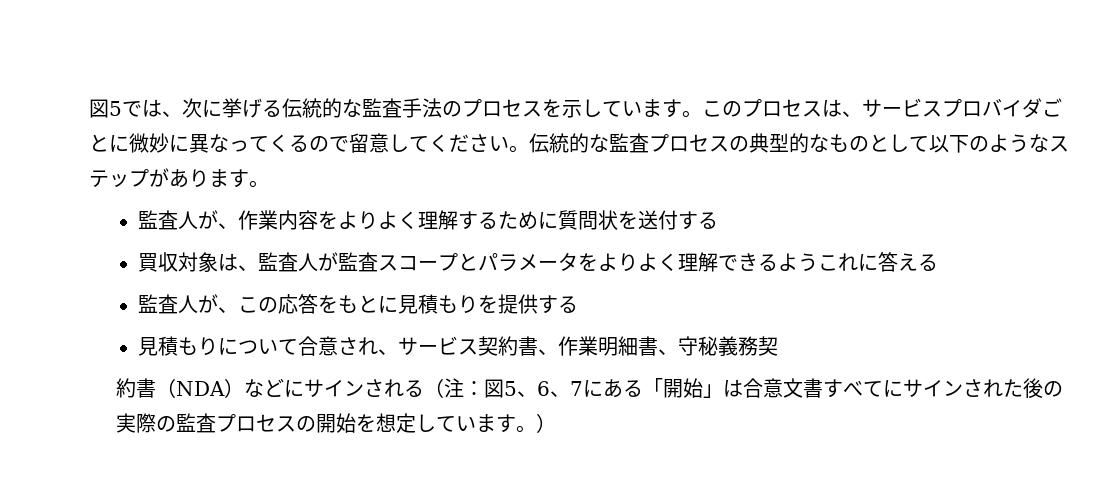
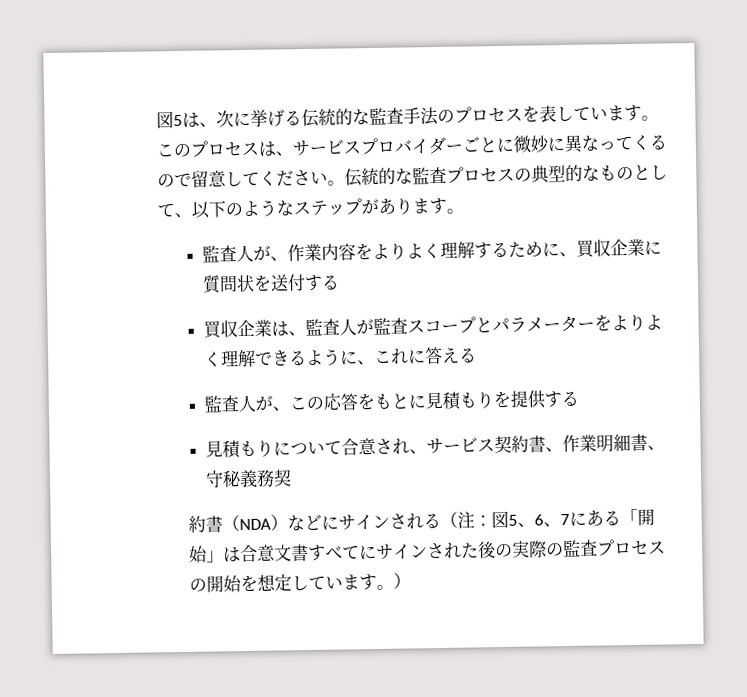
[88,99,142,118] 図5で -> [156,111,184,129] 図5
[561,100,582,118] 示 -> [539,105,558,123] 表
(1042, 108) none -> [445,143,464,152] ー
(929, 144) none -> [174,212,193,219] 、
(559, 220) none -> [559,238,663,258] 、買収企業に
[178,252,219,272] 対象 -> [237,319,273,337] 企業
(579, 261) none -> [577,321,596,330] ー
(819, 262) none -> [340,350,376,366] に、

